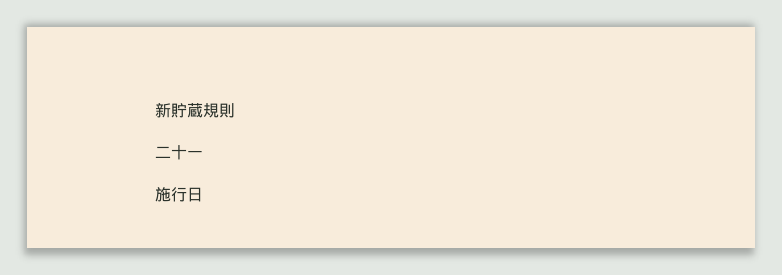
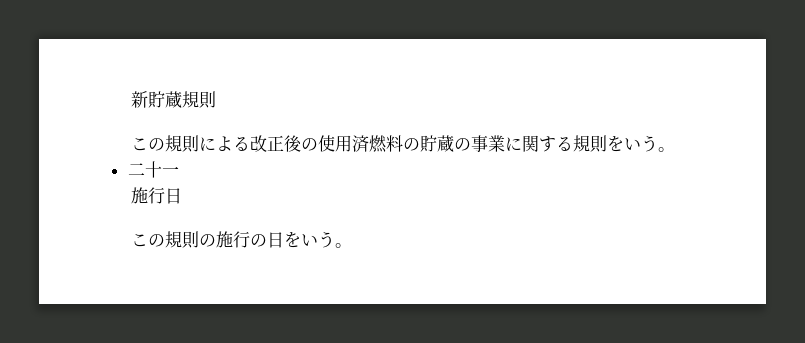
[154,145,203,160] [154,187,203,202] 二十一 // 施行日 -> [130,135,675,153] [127,161,179,178] [130,187,182,204] [130,231,352,249] この規則による改正後の使用済燃料の貯蔵の事業に関する規則をいう。 // 二十一 // 施行日 // この規則の施行の日をいう。

